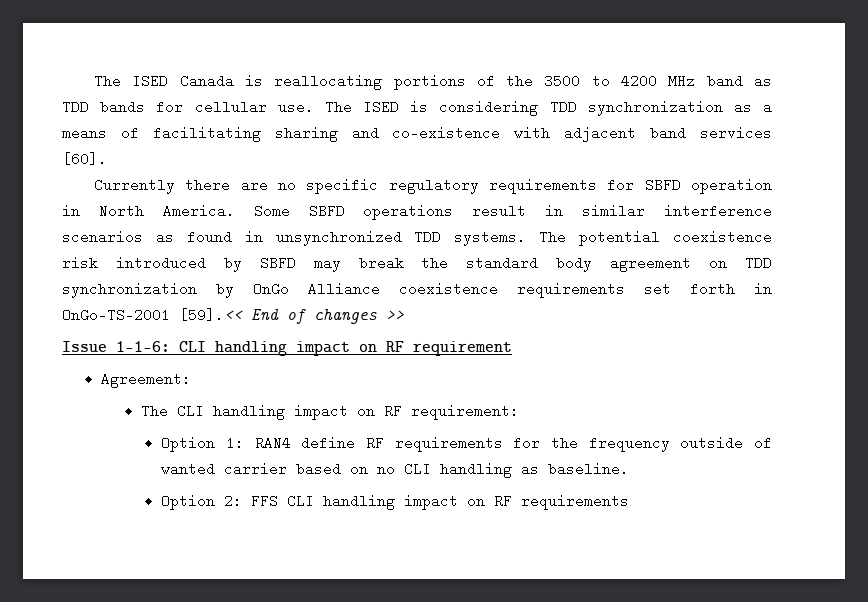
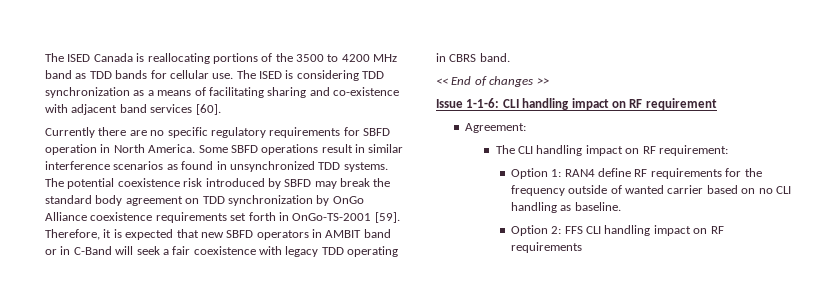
[179,308,243,322] [59].<< -> [374,212,400,223] [45,229,391,240] [45,246,399,257] [436,53,510,62] [436,78,449,85] [59]. Therefore, it is expected that new SBFD operators in AMBIT band or in C-Band will seek a fair coexistence with legacy TDD operating in CBRS band. // <<

